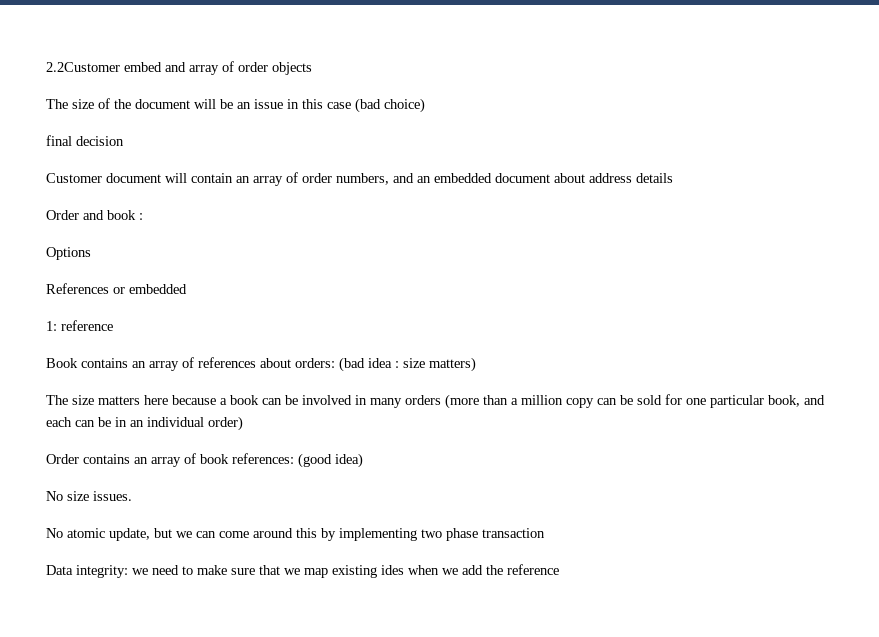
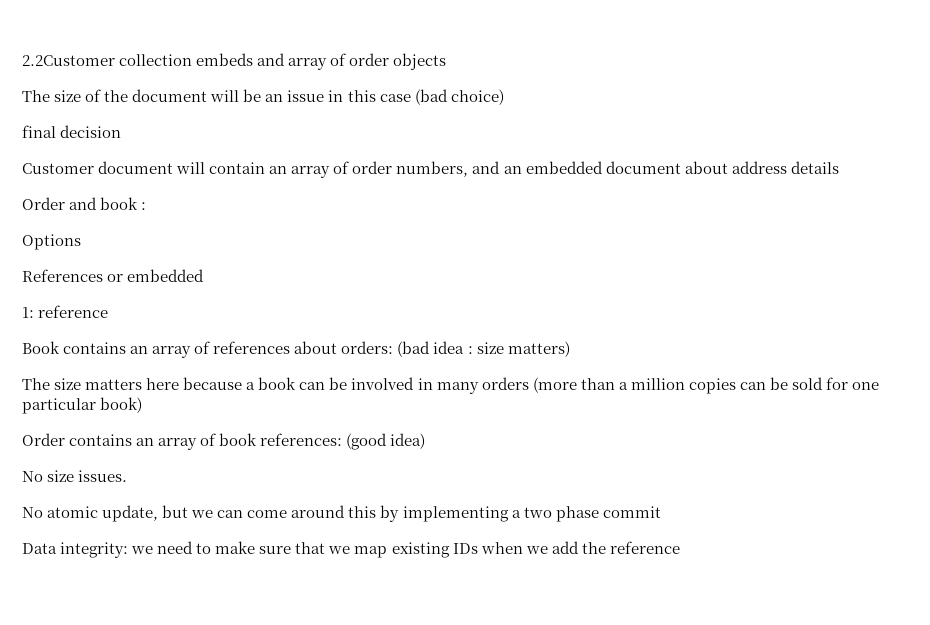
[124,62,162,72] embed -> [119,53,254,66] collection embeds
[566,398,594,408] copy -> [688,378,736,394] copies
[768,395,825,407] [46,416,243,431] book, and each can be in an individual order) -> [100,397,143,413] book)
(417, 534) none -> [511,510,521,518] a
[482,528,545,538] transaction -> [602,506,661,518] commit
[381,565,404,575] ides -> [452,543,478,554] IDs

